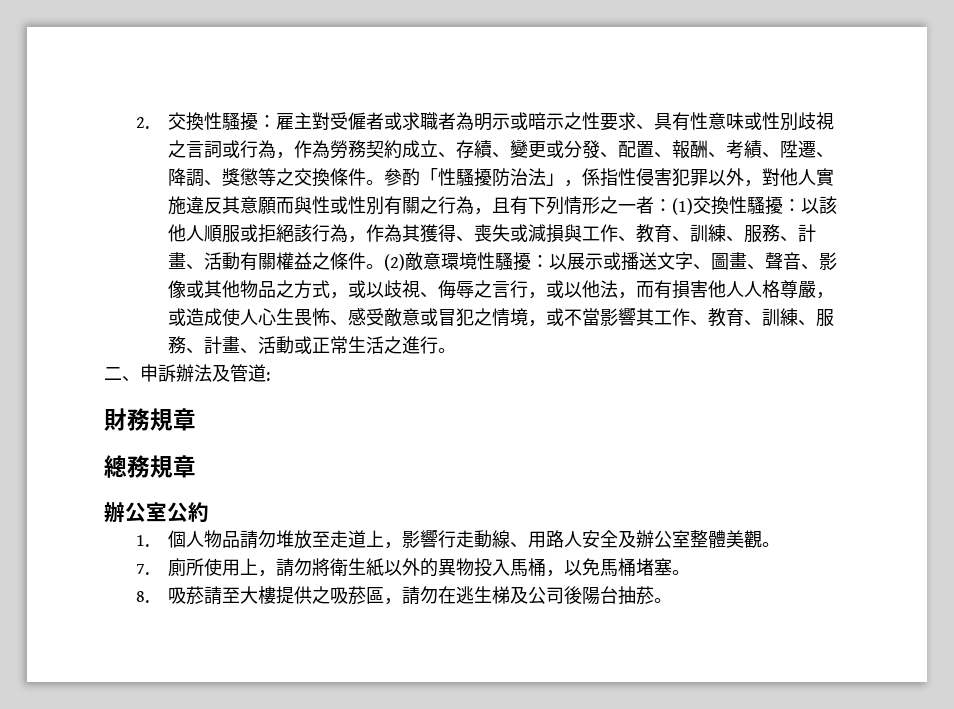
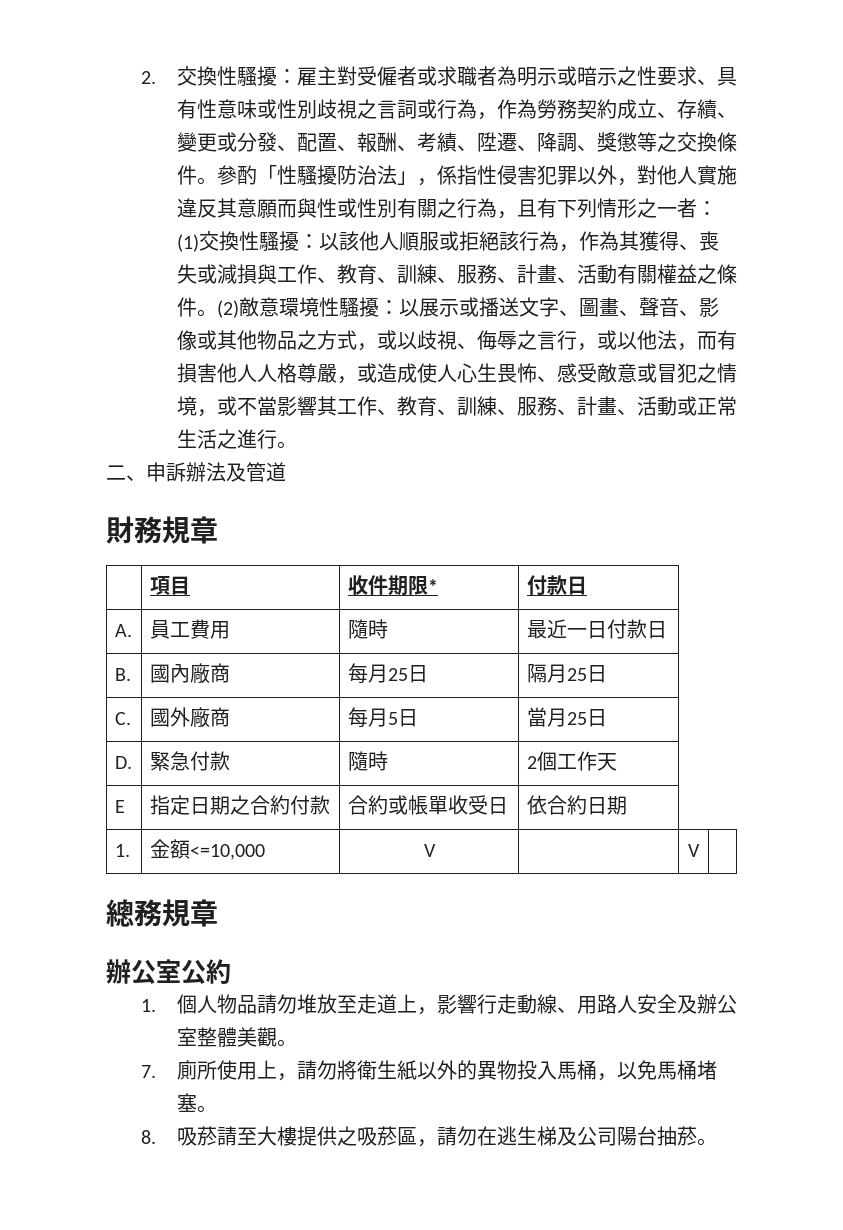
[266,372,270,381] : -> (286, 472) none
(196, 419) none -> [149,576,190,595] [347,575,438,596] [526,575,587,596] [114,624,132,637] [149,619,230,639] [347,619,388,639] [526,619,667,639] [114,668,131,681] [149,663,230,684] [347,663,428,684] [526,663,607,683] [114,712,131,725] [149,707,230,728] [347,707,418,728] [526,707,607,727] [114,756,132,769] [149,751,230,771] [347,751,388,771] [526,751,617,771] [114,800,125,813] [149,795,330,815] [347,795,508,815] [526,795,627,815] [114,844,130,857] [149,839,265,860] [423,844,436,857] [688,844,700,857] // | 項目 | 收件期限* | 付款日 // A. | 員工費用 | 隨時 | 最近一日付款日 // B. | 國內廠商 | 每月25日 | 隔月25日 // C. | 國外廠商 | 每月5日 | 當月25日 // D. | 緊急付款 | 隨時 | 2個工作天 // E | 指定日期之合約付款 | 合約或帳單收受日 | 依合約日期 // 1. | 金額<=10,000 | V | | V |
[563,586,582,604] 後 -> (617, 1136) none

